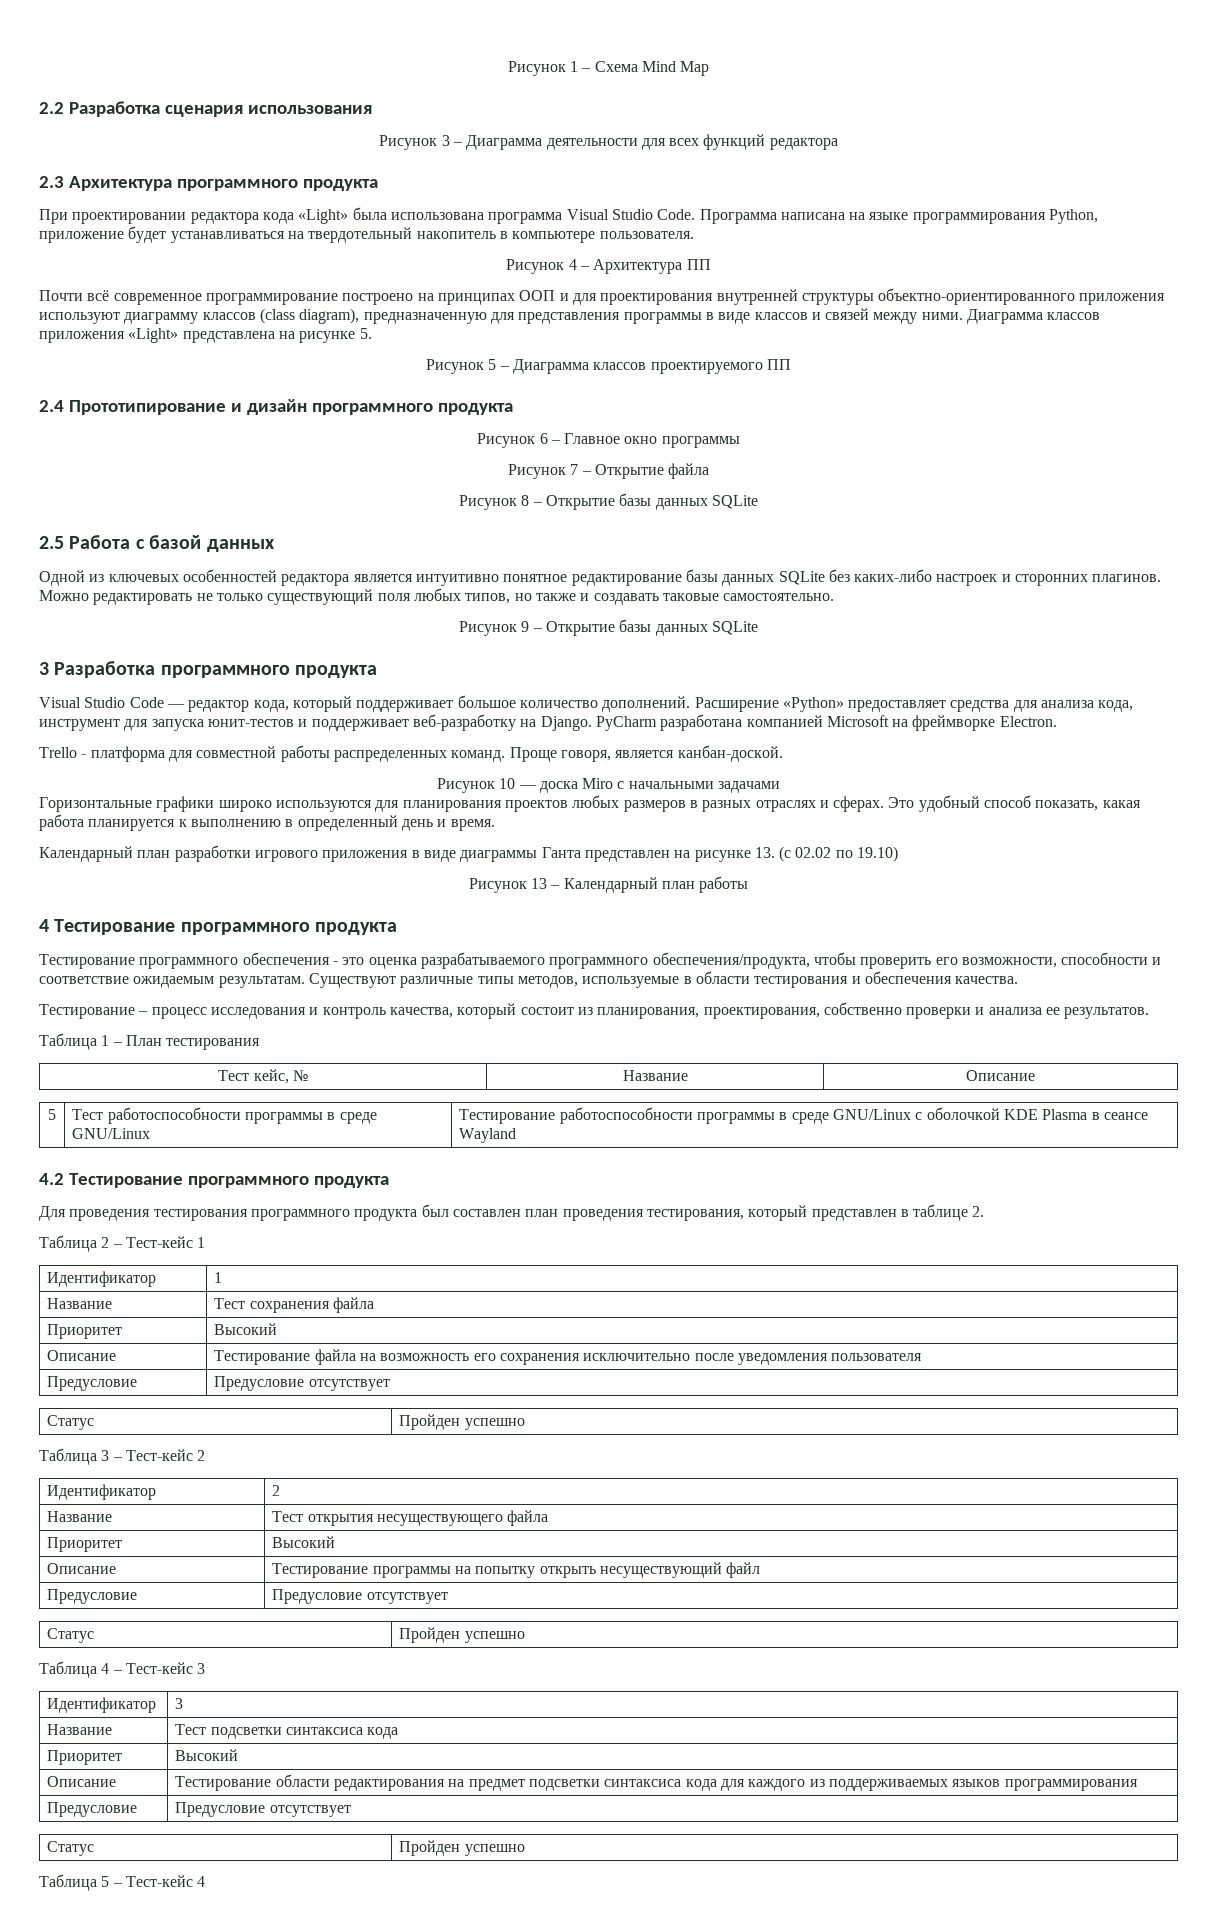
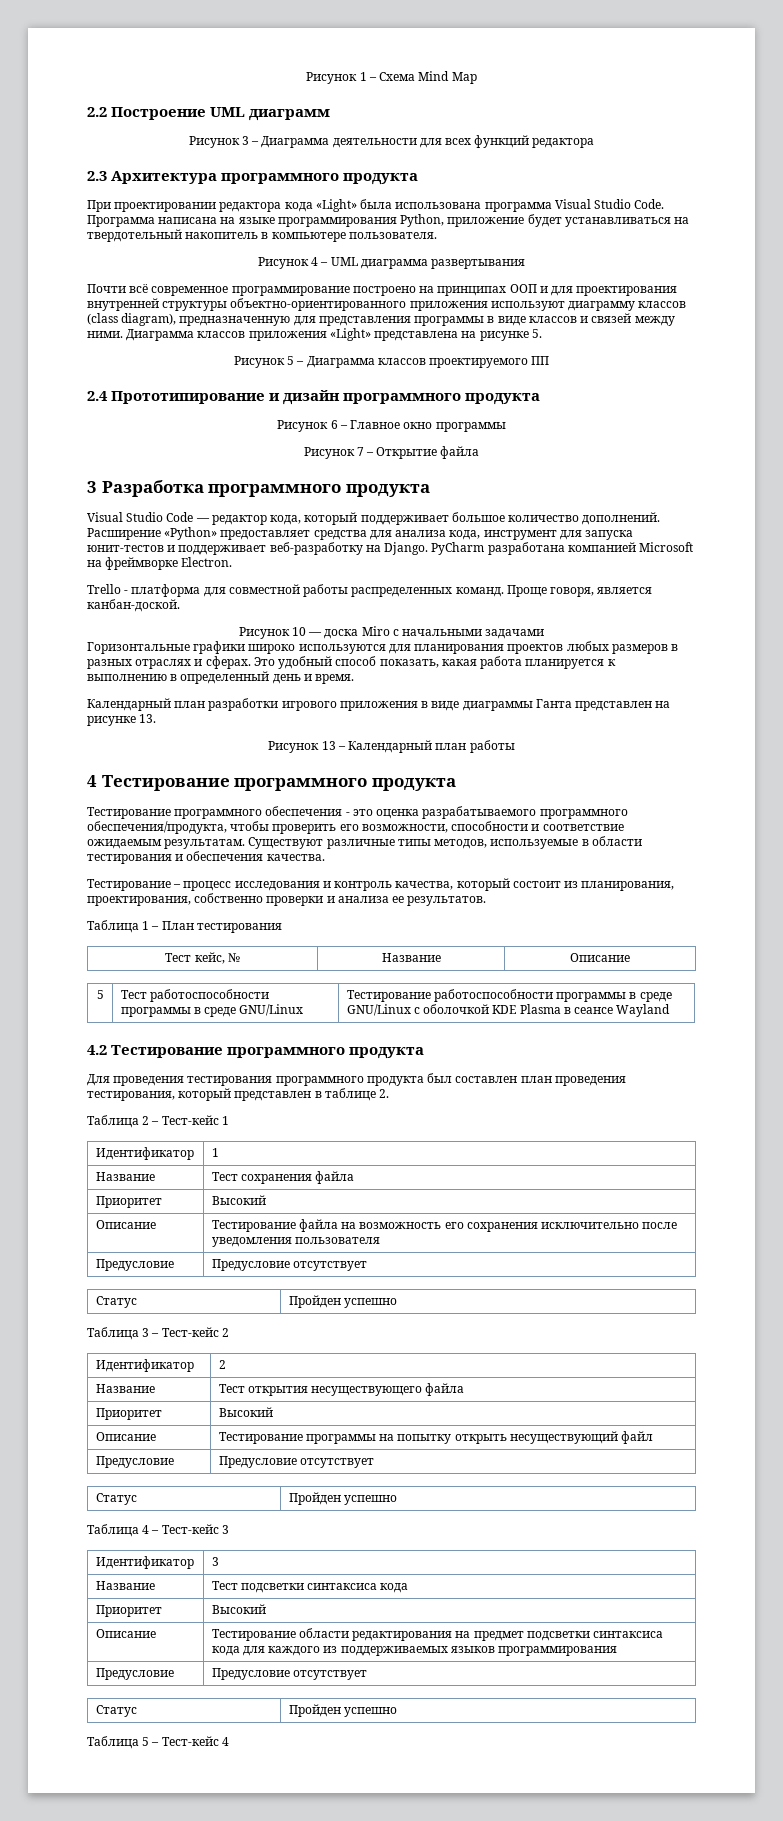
[68,101,372,117] Разработка сценария использования -> [111,107,331,121] Построение UML диаграмм
[593,259,711,274] Архитектура ПП -> [330,257,526,269] UML диаграмма развертывания
[459,493,758,510] [39,535,275,552] [39,569,1162,586] [39,588,835,605] [459,619,758,636] // Рисунок 8 – Открытие базы данных SQLite // 2.5 Работа с базой данных // Одной из ключевых особенностей редактора является интуитивно понятное редактирование базы данных SQLite без каких-либо настроек и сторонних плагинов. Можно редактировать не только существующий поля любых типов, но также и создавать таковые самостоятельно. // Рисунок 9 – Открытие базы данных SQLite -> (480, 452) none
[779,846,899,862] (с 02.02 по 19.10) -> (157, 718) none

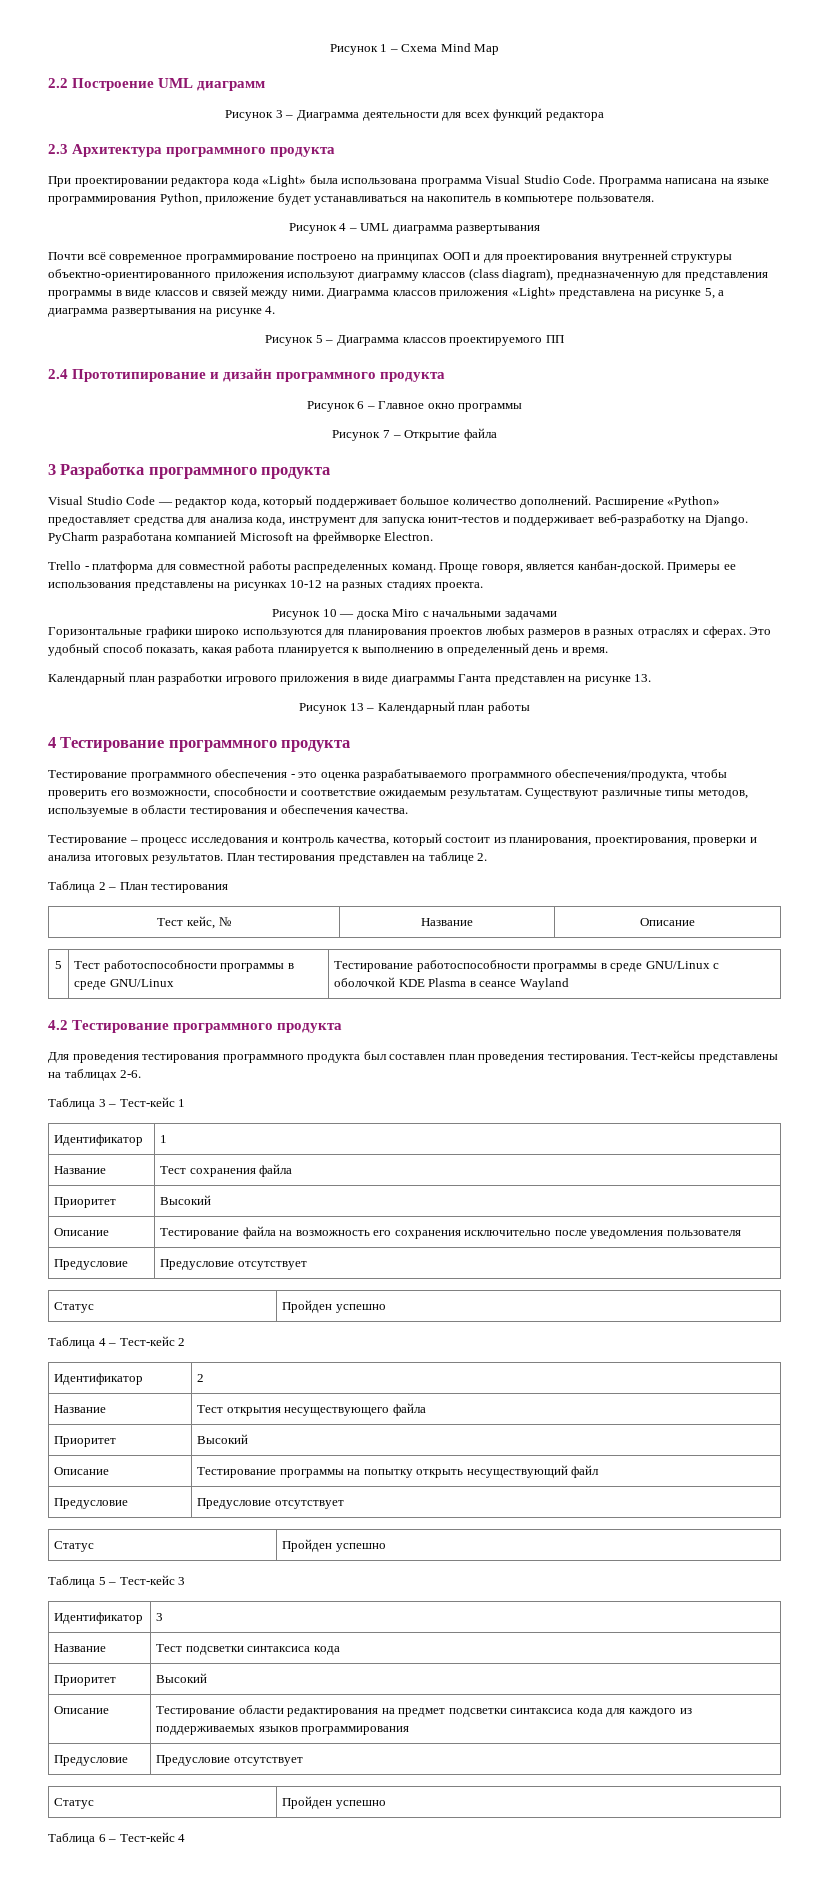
[87,229,182,242] твердотельный -> (424, 199) none
[531,329,542,338] 5. -> [704,288,725,299] [48,306,276,317] 5, а диаграмма развертывания на рисунке 4.
(180, 605) none -> [667,562,736,573] [48,580,484,591] Примеры ее использования представлены на рисунках 10-12 на разных стадиях проекта.
[194,893,264,903] собственно -> (690, 841) none
[392,896,405,903] ее -> [94,855,149,861] итоговых
[87,920,150,933] // Таблица 1 -> [226,852,488,864] [48,881,106,893] План тестирования представлен на таблице 2. // Таблица 2
[87,1088,390,1101] [87,1115,150,1128] тестирования, который представлен в таблице 2. // Таблица 2 -> [547,1050,778,1063] [48,1069,142,1081] [48,1098,106,1110] тестирования. Тест-кейсы представлены на таблицах 2-6. // Таблица 3
[142,1328,150,1337] 3 -> [98,1338,106,1346] 4
[142,1525,150,1534] 4 -> [98,1577,106,1585] 5
[142,1737,150,1746] 5 -> [98,1834,106,1842] 6

